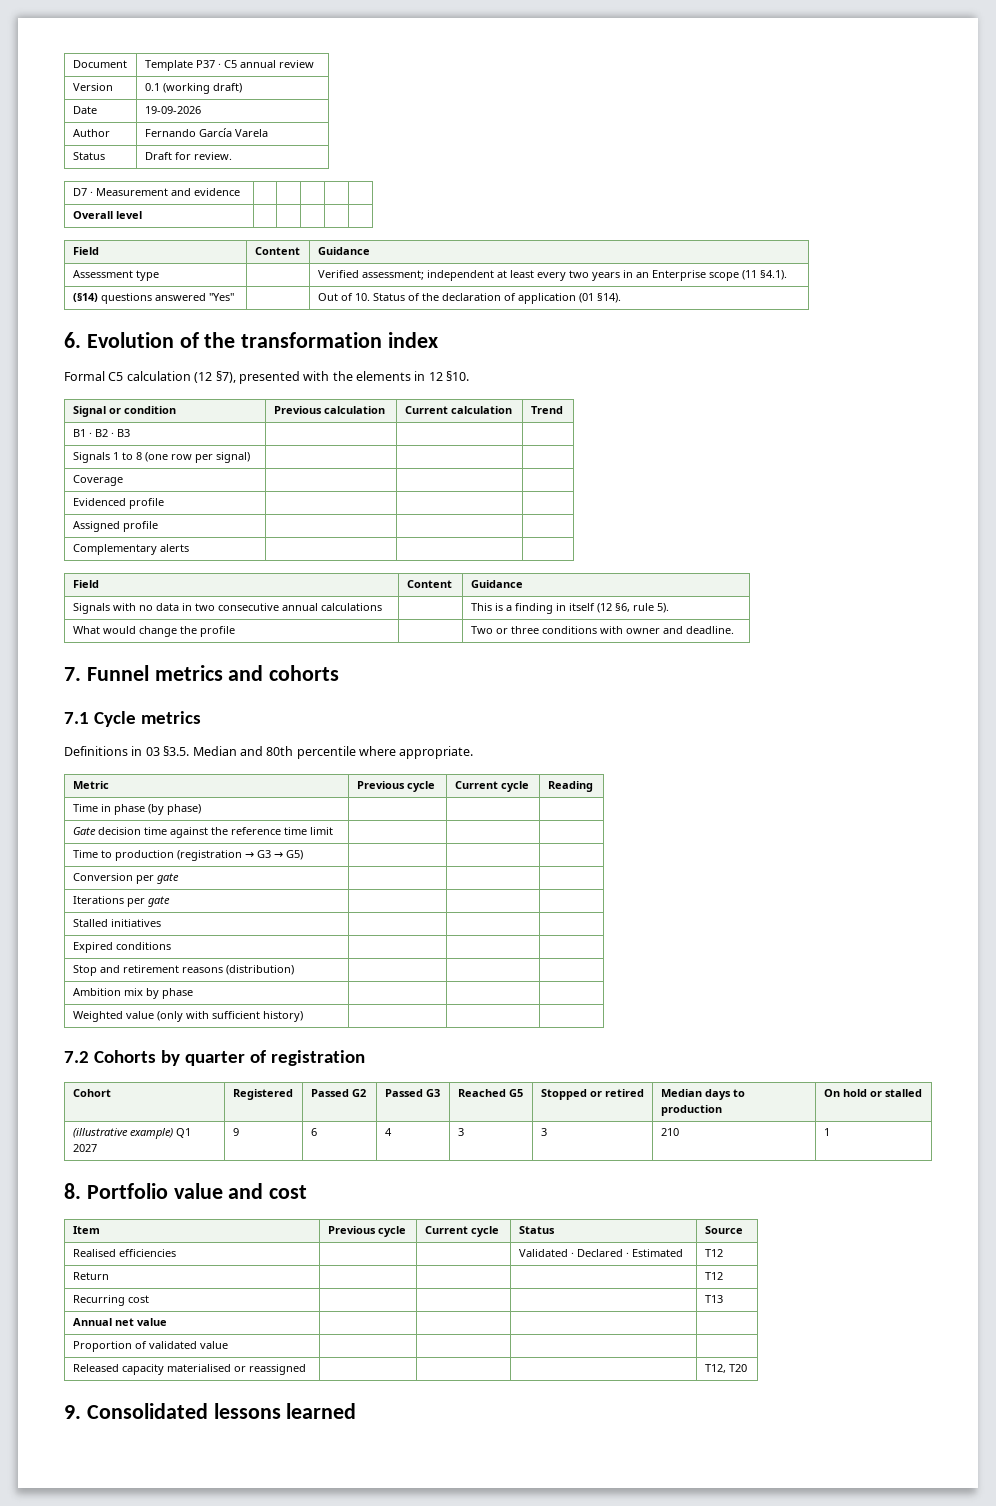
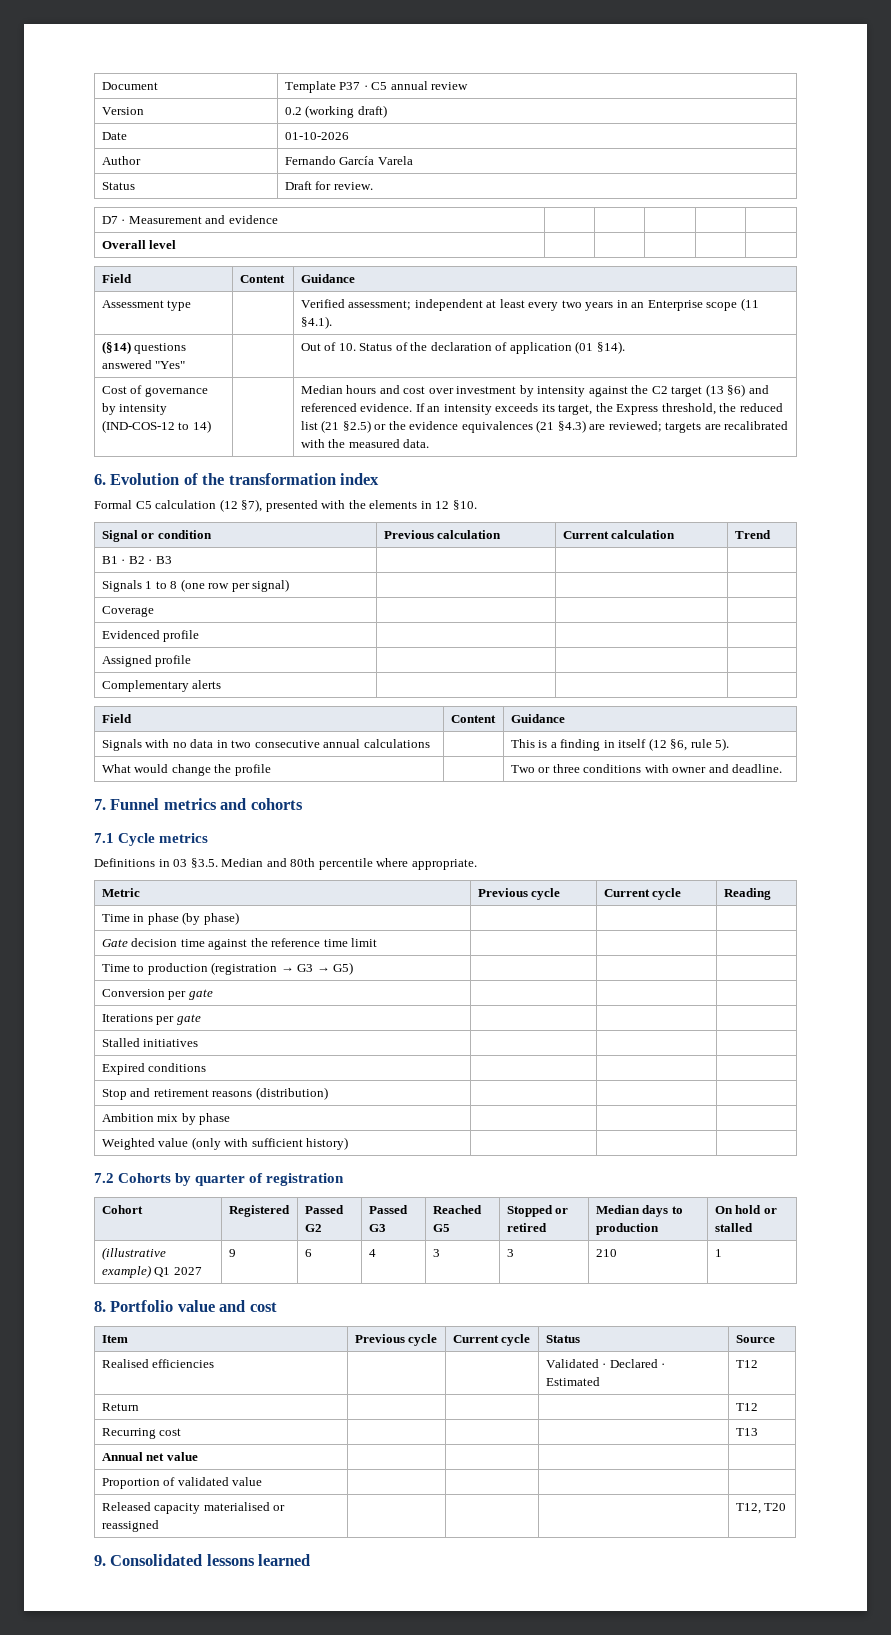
[144,83,160,91] 0.1 -> [284,107,302,115] 0.2
[144,106,201,114] 19-09-2026 -> [284,132,349,140] 01-10-2026
(621, 298) none -> [101,385,208,397] [101,403,168,415] [101,420,211,433] [300,384,769,397] [300,403,783,415] [300,420,789,433] [300,439,430,448] // Cost of governance by intensity (IND-COS-12 to 14) | | Median hours and cost over investment by intensity against the C2 target (13 §6) and referenced evidence. If an intensity exceeds its target, the Express threshold, the reduced list (21 §2.5) or the evidence equivalences (21 §4.3) are reviewed; targets are recalibrated with the measured data.

